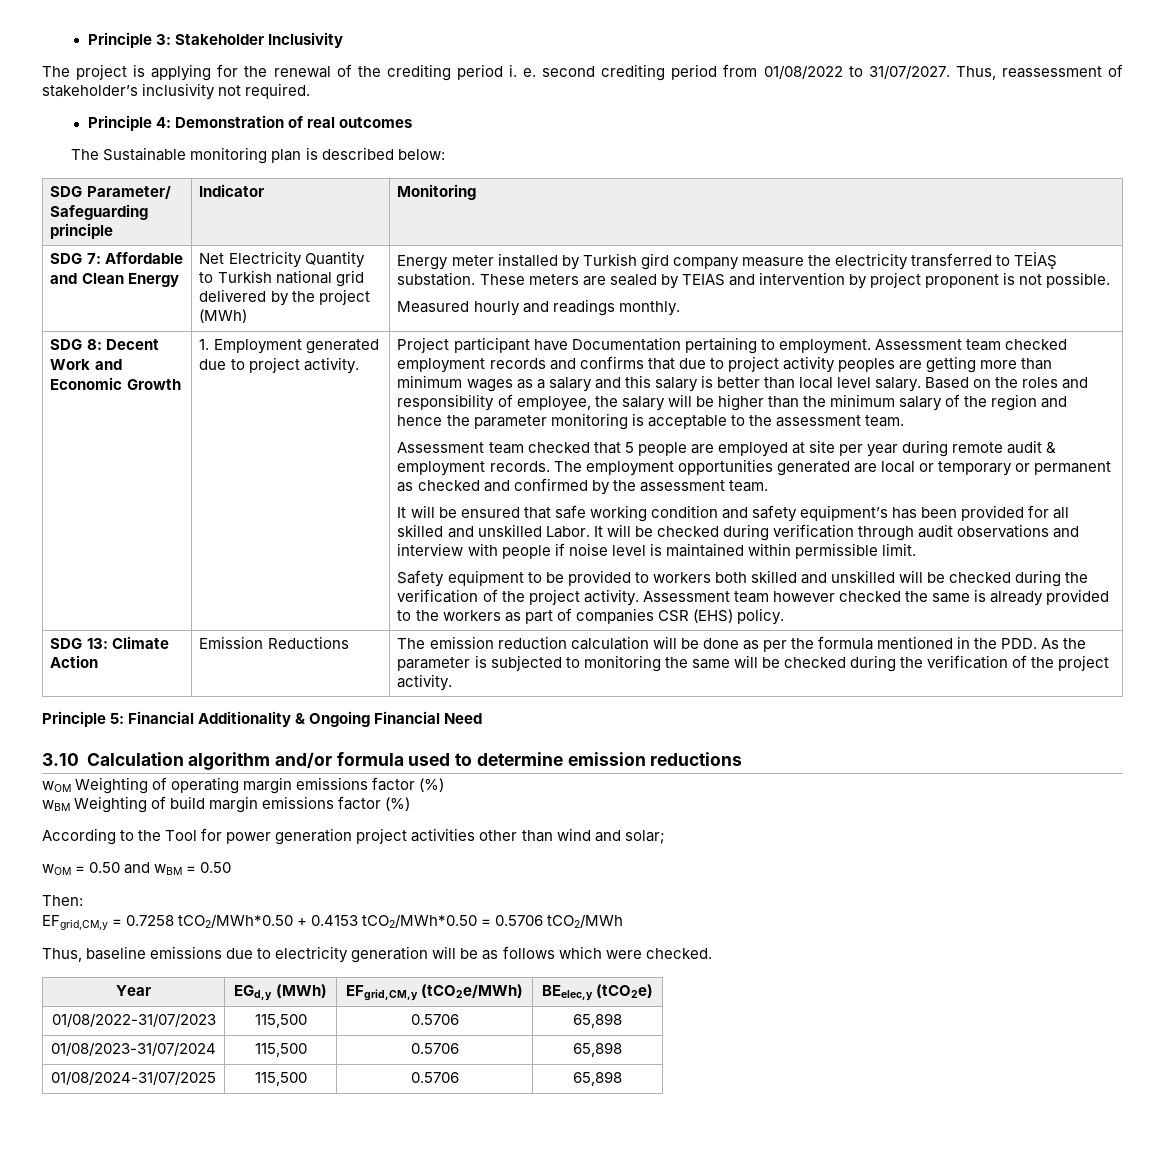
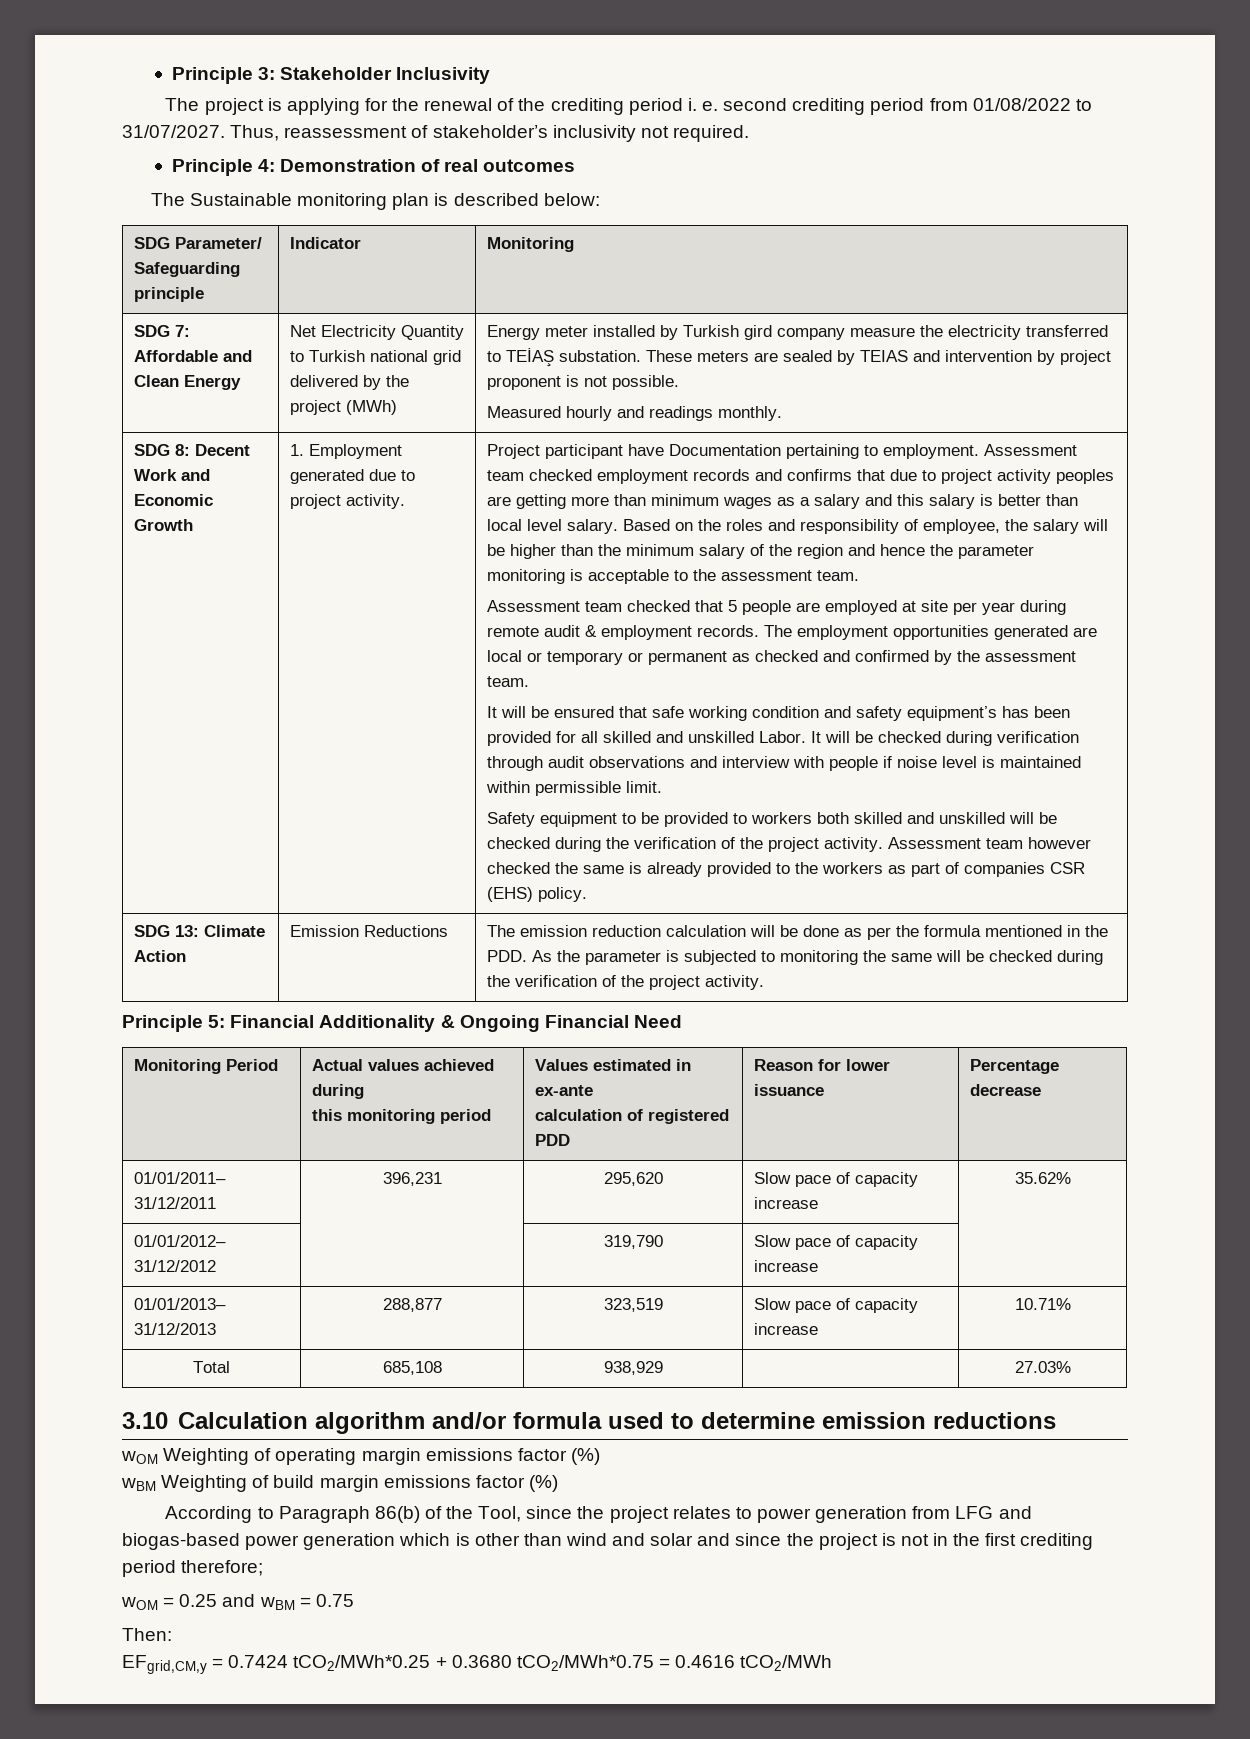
(483, 718) none -> [133,1059,278,1074] [311,1059,494,1071] [311,1084,364,1099] [311,1109,491,1124] [534,1059,691,1071] [534,1085,593,1096] [534,1109,729,1124] [534,1134,570,1146] [753,1059,890,1071] [753,1084,824,1096] [969,1059,1059,1074] [969,1084,1041,1096] [133,1172,226,1184] [133,1197,216,1209] [382,1172,442,1186] [603,1172,663,1186] [753,1172,918,1187] [753,1197,818,1209] [1014,1172,1071,1184] [133,1235,226,1247] [133,1260,216,1272] [603,1235,663,1249] [753,1235,918,1250] [753,1260,818,1272] [133,1298,226,1310] [133,1323,216,1335] [382,1298,442,1312] [603,1298,663,1312] [753,1298,918,1313] [753,1323,818,1335] [1014,1298,1071,1310] [193,1361,230,1373] [382,1361,442,1375] [603,1361,663,1375] [1014,1361,1071,1373] // Monitoring Period | Actual values achieved during // this monitoring period | Values estimated in ex-ante // calculation of registered PDD | Reason for lower issuance | Percentage decrease // 01/01/2011– 31/12/2011 | 396,231 | 295,620 | Slow pace of capacity increase | 35.62% // 01/01/2012– 31/12/2012 | | 319,790 | Slow pace of capacity increase | // 01/01/2013– 31/12/2013 | 288,877 | 323,519 | Slow pace of capacity increase | 10.71% // Total | 685,108 | 938,929 | | 27.03%
[138,828,665,845] the Tool for power generation project activities other than wind and solar; -> [278,1506,1032,1523] [122,1533,1094,1550] [122,1560,264,1577] Paragraph 86(b) of the Tool, since the project relates to power generation from LFG and biogas-based power generation which is other than wind and solar and since the project is not in the first crediting period therefore;
[89,862,121,873] 0.50 -> [179,1594,218,1607] 0.25
[200,862,232,873] 0.50 -> [315,1594,354,1607] 0.75
[126,914,624,928] [42,946,712,963] [116,985,151,996] [234,984,327,1001] [345,984,524,1001] [541,984,654,1001] [51,1013,216,1027] [254,1014,307,1028] [410,1014,459,1025] [573,1013,622,1028] [51,1042,216,1056] [254,1043,307,1057] [410,1043,459,1054] [573,1042,622,1057] [51,1071,216,1085] [254,1072,307,1086] [410,1072,459,1083] [573,1071,622,1086] 0.7258 tCO2/MWh*0.50 + 0.4153 tCO2/MWh*0.50 = 0.5706 tCO2/MWh // Thus, baseline emissions due to electricity generation will be as follows which were checked. // Year | EGd,y (MWh) | EFgrid,CM,y (tCO2e/MWh) | BEelec,y (tCO2e) // 01/08/2022-31/07/2023 | 115,500 | 0.5706 | 65,898 // 01/08/2023-31/07/2024 | 115,500 | 0.5706 | 65,898 // 01/08/2024-31/07/2025 | 115,500 | 0.5706 | 65,898 -> [228,1655,833,1671] 0.7424 tCO2/MWh*0.25 + 0.3680 tCO2/MWh*0.75 = 0.4616 tCO2/MWh

